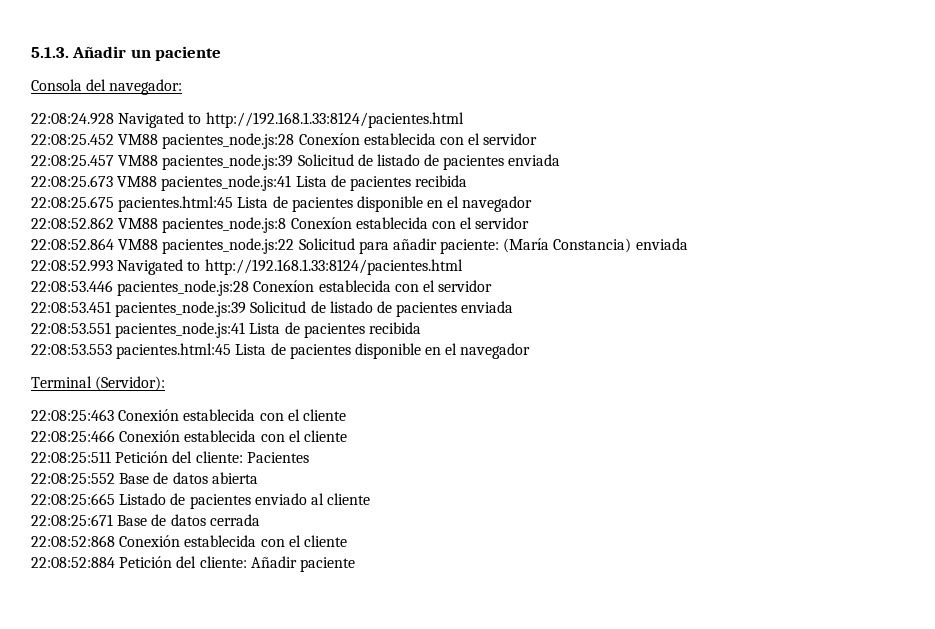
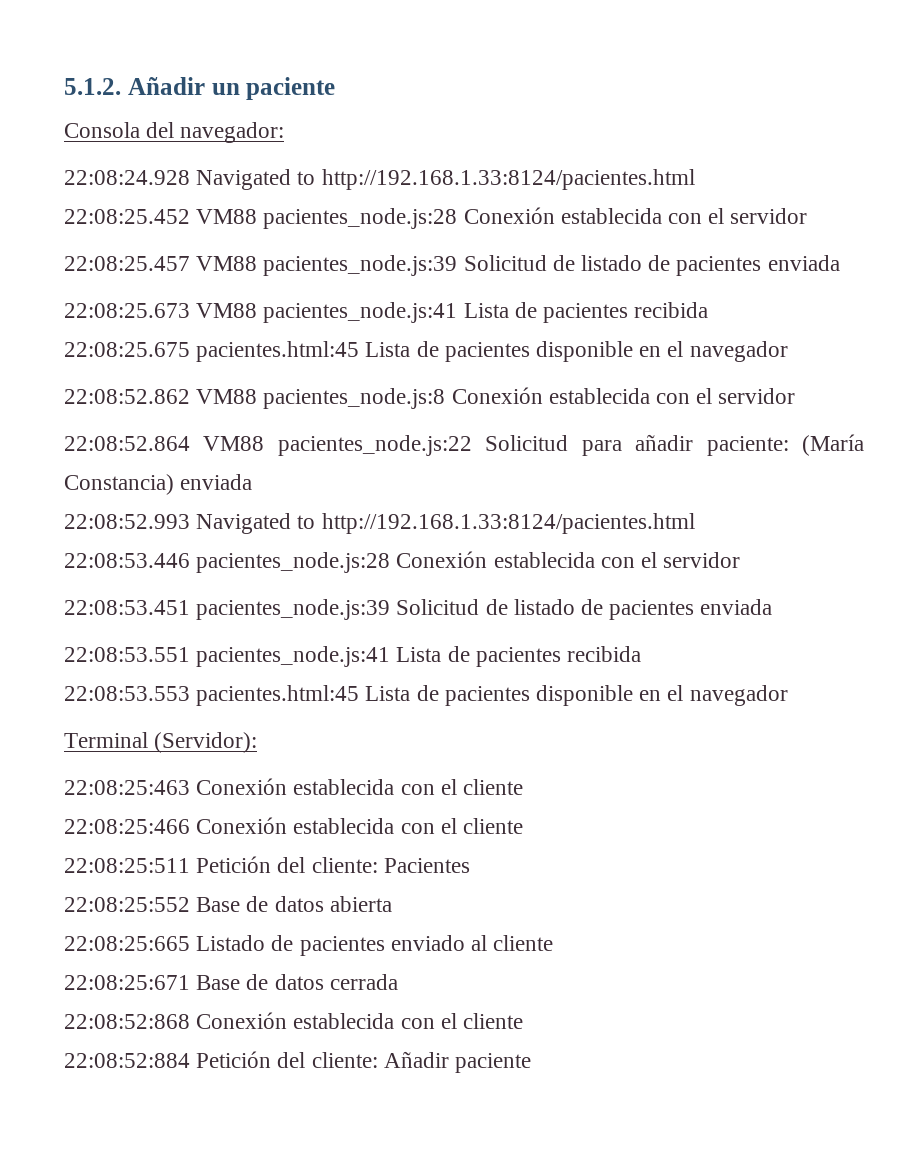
[31,47,69,58] 5.1.3. -> [64,78,121,95] 5.1.2.
[298,133,360,145] Conexíon -> [463,207,555,224] Conexión
[290,217,352,229] Conexíon -> [451,387,543,404] Conexión
[253,280,315,292] Conexíon -> [396,551,488,568] Conexión

